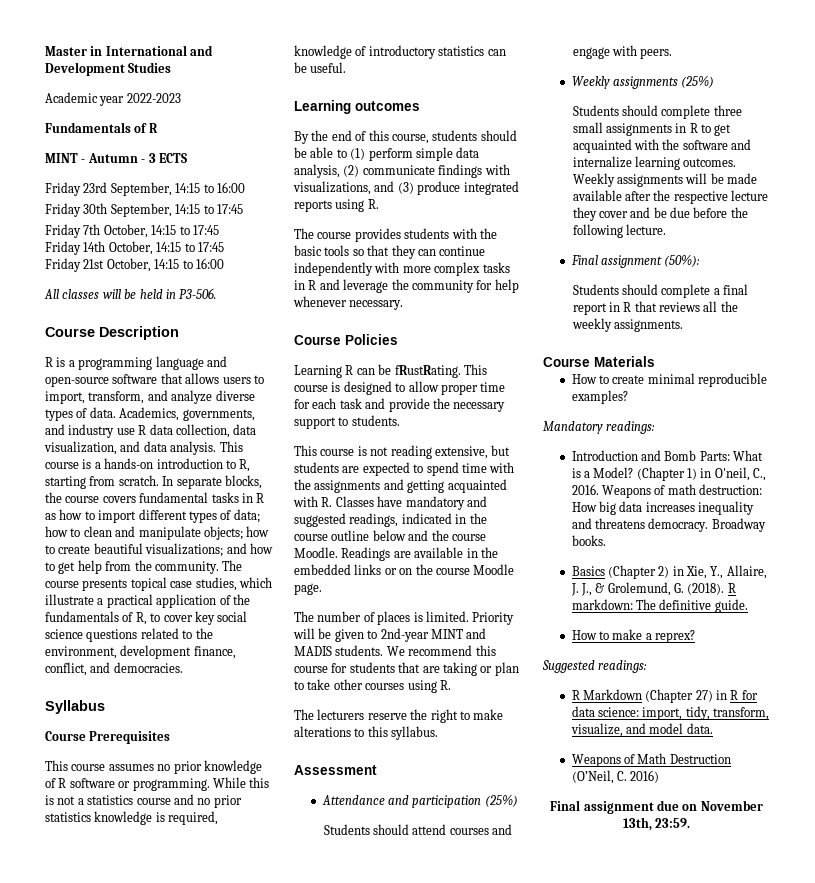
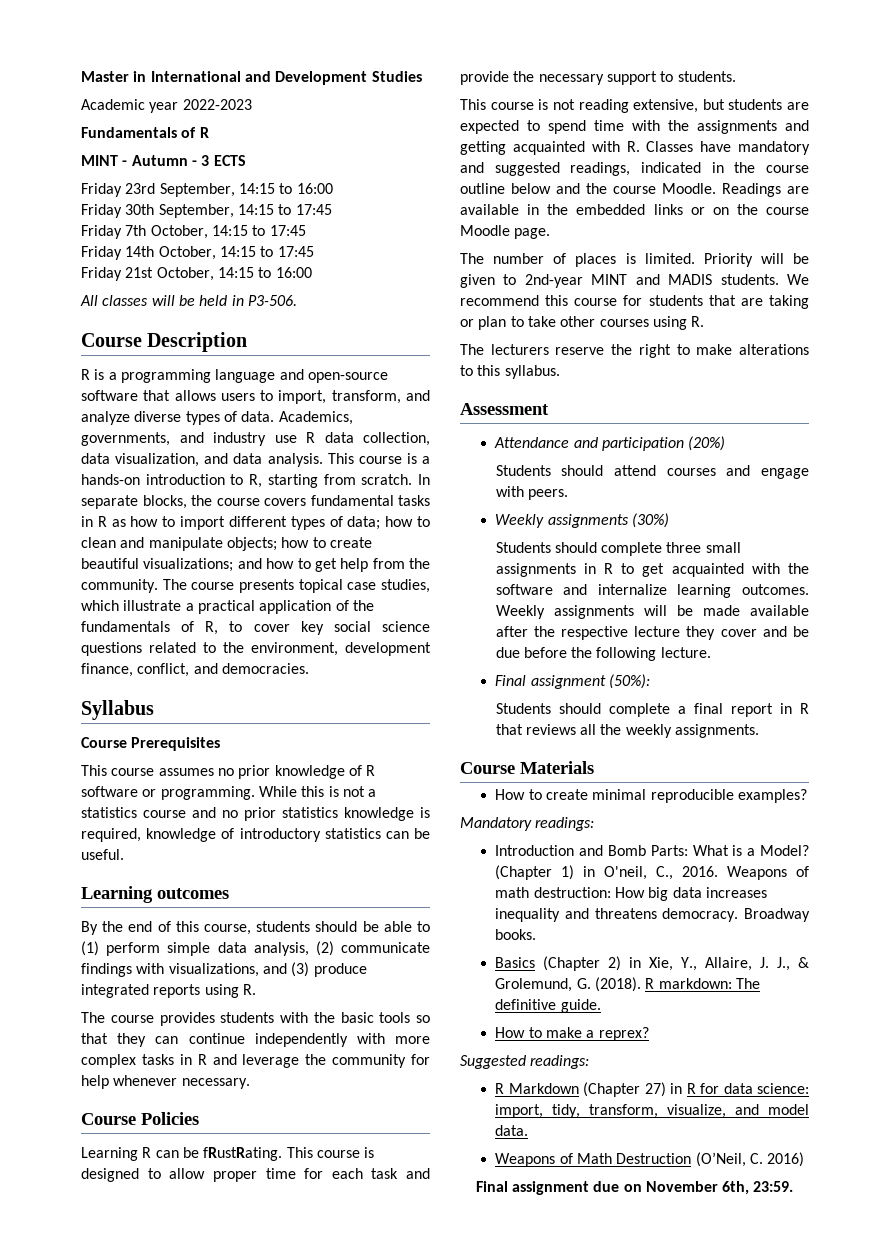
[484,794,518,807] (25%) -> [688,436,726,451] (20%)
[681,75,715,88] (25%) -> [632,513,670,528] (30%)
[622,817,652,831] 13th, -> [722,1181,750,1195] 6th,

